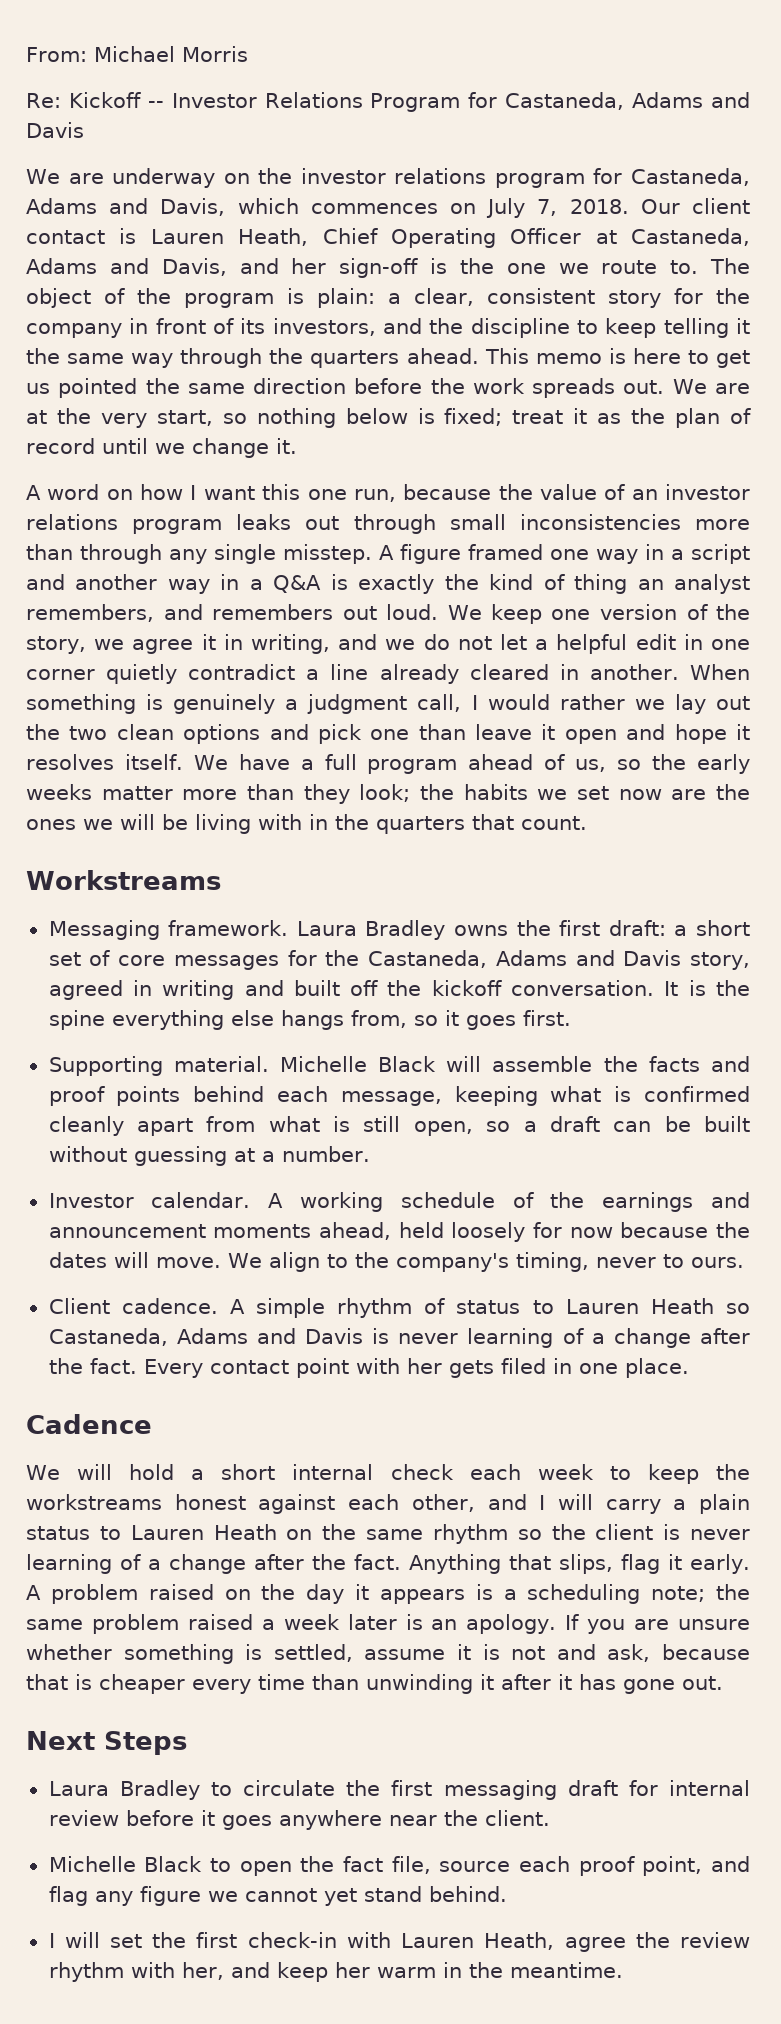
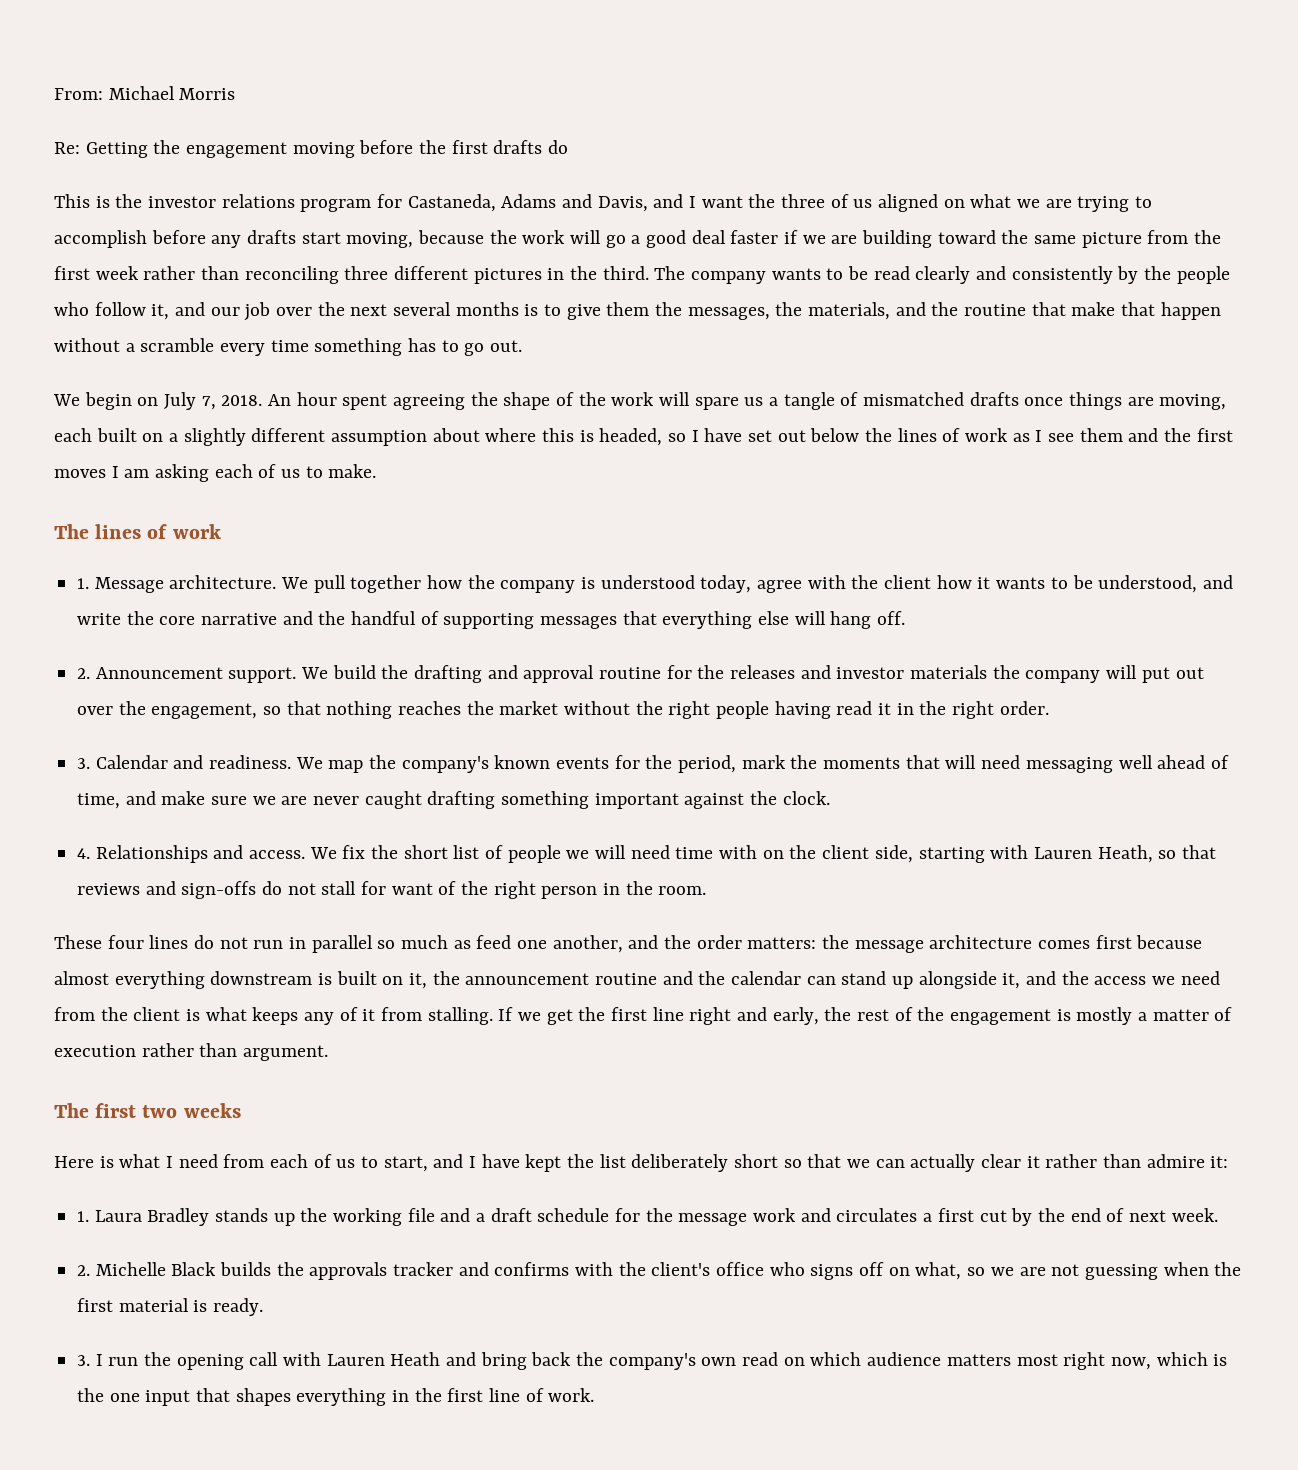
[68,92,750,112] [26,122,84,138] [26,168,250,188] Kickoff -- Investor Relations Program for Castaneda, Adams and Davis // We are underway on -> [85,140,569,158] [54,194,110,208] Getting the engagement moving before the first drafts do // This is
[237,198,751,218] [26,228,750,248] [26,258,750,278] [26,288,750,308] [26,318,750,338] [26,348,751,368] [26,378,751,398] [26,408,751,428] [26,438,297,458] [26,484,750,502] [26,514,750,534] [26,544,750,564] [26,574,750,594] [26,604,750,624] [26,634,751,654] [26,664,750,684] [26,694,750,714] [26,724,750,744] [26,754,751,774] [26,784,750,804] [26,814,587,834] [26,870,221,890] [48,920,751,940] [48,950,751,970] [48,980,750,1000] [48,1010,571,1030] [48,1056,750,1076] [48,1086,750,1106] [48,1116,751,1136] [48,1146,370,1166] [48,1192,750,1212] [48,1222,750,1242] [48,1252,744,1272] [48,1298,750,1318] [48,1328,750,1348] [48,1358,689,1378] [26,1414,152,1434] [26,1464,750,1484] [26,1494,751,1514] [26,1524,750,1544] [26,1554,751,1574] [26,1584,750,1604] [26,1614,750,1634] [26,1644,751,1664] [26,1674,723,1694] [26,1731,187,1755] [48,1780,751,1800] [48,1810,550,1830] [48,1856,750,1876] [48,1886,507,1906] [48,1932,751,1952] [48,1962,623,1982] which commences on July 7, 2018. Our client contact is Lauren Heath, Chief Operating Officer at Castaneda, Adams and Davis, and her sign-off is the one we route to. The object of the program is plain: a clear, consistent story for the company in front of its investors, and the discipline to keep telling it the same way through the quarters ahead. This memo is here to get us pointed the same direction before the work spreads out. We are at the very start, so nothing below is fixed; treat it as the plan of record until we change it. // A word on how I want this one run, because the value of an investor relations program leaks out through small inconsistencies more than through any single misstep. A figure framed one way in a script and another way in a Q&A is exactly the kind of thing an analyst remembers, and remembers out loud. We keep one version of the story, we agree it in writing, and we do not let a helpful edit in one corner quietly contradict a line already cleared in another. When something is genuinely a judgment call, I would rather we lay out the two clean options and pick one than leave it open and hope it resolves itself. We have a full program ahead of us, so the early weeks matter more than they look; the habits we set now are the ones we will be living with in the quarters that count. // Workstreams // Messaging framework. Laura Bradley owns the first draft: a short set of core messages for the Castaneda, Adams and Davis story, agreed in writing and built off the kickoff conversation. It is the spine everything else hangs from, so it goes first. // Supporting material. Michelle Black will assemble the facts and proof points behind each message, keeping what is confirmed cleanly apart from what is still open, so a draft can be built without guessing at a number. // Investor calendar. A working schedule of the earnings and announcement moments ahead, held loosely for now because the dates will move. We align to the company's timing, never to ours. // Client cadence. A simple rhythm of status to Lauren Heath so Castaneda, Adams and Davis is never learning of a change after the fact. Every contact point with her gets filed in one place. // Cadence // We will hold a short internal check each week to keep the workstreams honest against each other, and I will carry a plain status to Lauren Heath on the same rhythm so the client is never learning of a change after the fact. Anything that slips, flag it early. A problem raised on the day it appears is a scheduling note; the same problem raised a week later is an apology. If you are unsure whether something is settled, assume it is not and ask, because that is cheaper every time than unwinding it after it has gone out. // Next Steps // Laura Bradley to circulate the first messaging draft for internal review before it goes anywhere near the client. // Michelle Black to open the fact file, source each proof point, and flag any figure we cannot yet stand behind. // I will set the first check-in with Lauren Heath, agree the review rhythm with her, and keep her warm in the meantime. -> [653,194,1153,212] [54,230,1222,248] [54,266,1230,284] [54,302,1221,321] [54,338,523,356] [53,392,1227,410] [54,428,1233,446] [54,464,377,482] [54,524,221,539] [77,575,1233,593] [77,611,906,629] [77,665,1204,683] [77,701,1049,719] [77,755,1229,773] [77,791,830,809] [77,845,1216,863] [77,881,707,899] [54,935,1203,953] [54,971,1220,989] [54,1007,1233,1025] [54,1043,329,1061] [54,1103,241,1118] [54,1154,1229,1172] [77,1208,1218,1226] [77,1262,1242,1280] [77,1298,264,1316] [77,1352,1228,1370] [77,1388,595,1406] and I want the three of us aligned on what we are trying to accomplish before any drafts start moving, because the work will go a good deal faster if we are building toward the same picture from the first week rather than reconciling three different pictures in the third. The company wants to be read clearly and consistently by the people who follow it, and our job over the next several months is to give them the messages, the materials, and the routine that make that happen without a scramble every time something has to go out. // We begin on July 7, 2018. An hour spent agreeing the shape of the work will spare us a tangle of mismatched drafts once things are moving, each built on a slightly different assumption about where this is headed, so I have set out below the lines of work as I see them and the first moves I am asking each of us to make. // The lines of work // 1. Message architecture. We pull together how the company is understood today, agree with the client how it wants to be understood, and write the core narrative and the handful of supporting messages that everything else will hang off. // 2. Announcement support. We build the drafting and approval routine for the releases and investor materials the company will put out over the engagement, so that nothing reaches the market without the right people having read it in the right order. // 3. Calendar and readiness. We map the company's known events for the period, mark the moments that will need messaging well ahead of time, and make sure we are never caught drafting something important against the clock. // 4. Relationships and access. We fix the short list of people we will need time with on the client side, starting with Lauren Heath, so that reviews and sign-offs do not stall for want of the right person in the room. // These four lines do not run in parallel so much as feed one another, and the order matters: the message architecture comes first because almost everything downstream is built on it, the announcement routine and the calendar can stand up alongside it, and the access we need from the client is what keeps any of it from stalling. If we get the first line right and early, the rest of the engagement is mostly a matter of execution rather than argument. // The first two weeks // Here is what I need from each of us to start, and I have kept the list deliberately short so that we can actually clear it rather than admire it: // 1. Laura Bradley stands up the working file and a draft schedule for the message work and circulates a first cut by the end of next week. // 2. Michelle Black builds the approvals tracker and confirms with the client's office who signs off on what, so we are not guessing when the first material is ready. // 3. I run the opening call with Lauren Heath and bring back the company's own read on which audience matters most right now, which is the one input that shapes everything in the first line of work.

